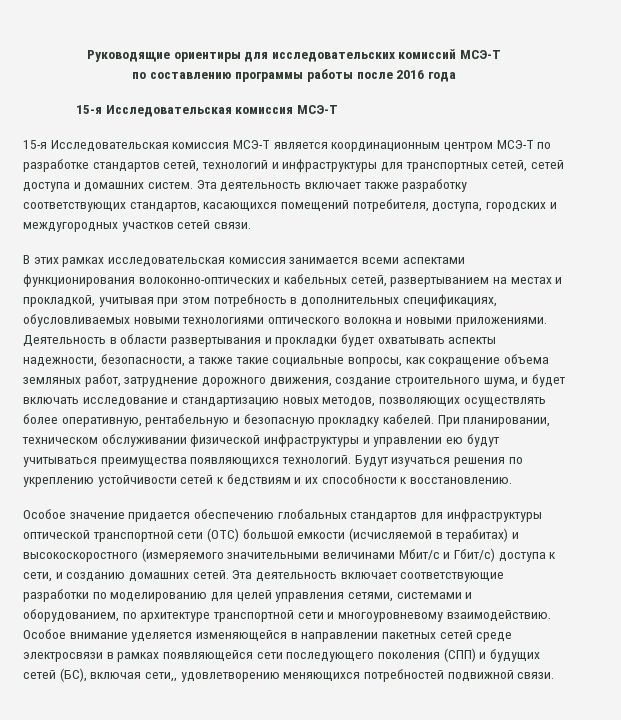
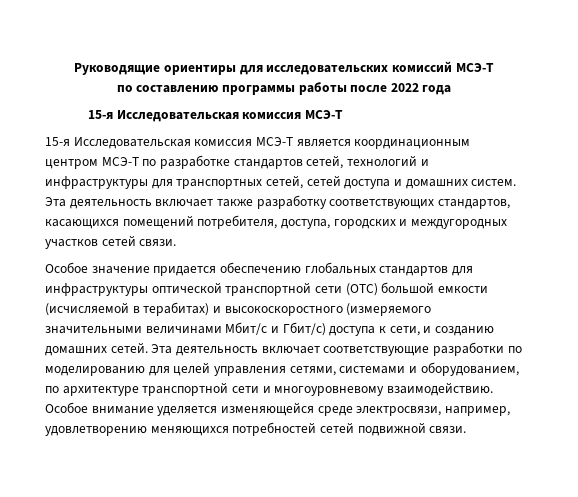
[396,70,425,79] 2016 -> [390,83,419,92] 2022
[23,255,465,267] [23,274,563,287] [23,294,497,307] [23,314,547,327] [23,334,497,347] [23,354,549,367] [23,374,565,387] [23,397,546,407] [23,414,551,427] [22,434,499,447] [23,455,523,467] [23,474,512,487] // В этих рамках исследовательская комиссия занимается всеми аспектами функционирования волоконно-оптических и кабельных сетей, развертыванием на местах и прокладкой, учитывая при этом потребность в дополнительных спецификациях, обусловливаемых новыми технологиями оптического волокна и новыми приложениями. Деятельность в области развертывания и прокладки будет охватывать аспекты надежности, безопасности, а также такие социальные вопросы, как сокращение объема земляных работ, затруднение дорожного движения, создание строительного шума, и будет включать исследование и стандартизацию новых методов, позволяющих осуществлять более оперативную, рентабельную и безопасную прокладку кабелей. При планировании, техническом обслуживании физической инфраструктуры и управлении ею будут учитываться преимущества появляющихся технологий. Будут изучаться решения по укреплению устойчивости сетей к бедствиям и их способности к восстановлению. -> (177, 242) none
[290,630,513,642] [23,648,540,662] [23,668,177,682] в направлении пакетных сетей среде электросвязи в рамках появляющейся сети последующего поколения (СПП) и будущих сетей (БС), включая сети,, -> [317,406,510,416] среде электросвязи, например,
(444, 675) none -> [319,422,354,433] сетей

